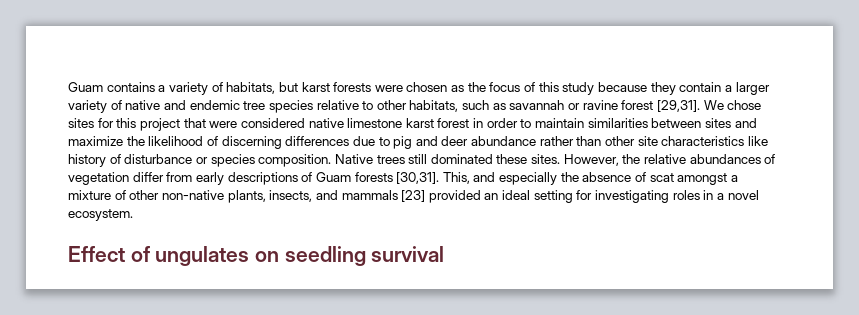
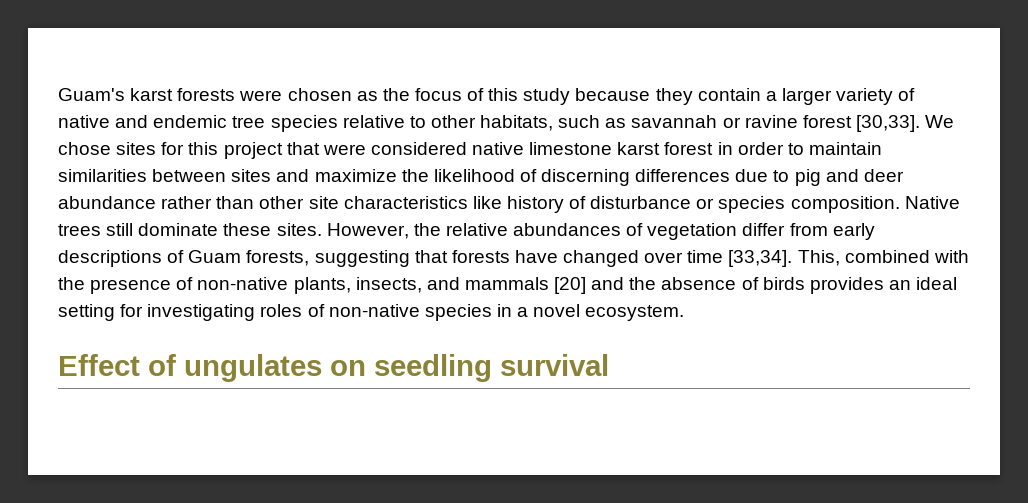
[68,82,298,95] Guam contains a variety of habitats, but -> [58,88,125,101] Guam's
[656,100,700,112] [29,31]. -> [855,115,920,132] [30,33].
[430,154,493,164] dominated -> [138,223,219,236] dominate
[354,172,738,185] [68,190,160,200] forests [30,31]. This, and especially the absence of scat amongst a mixture of other -> [246,250,969,267] [58,277,194,294] forests, suggesting that forests have changed over time [33,34]. This, combined with the presence of
[401,190,481,203] [23] provided -> [554,277,884,294] [20] and the absence of birds provides
(700, 195) none -> [307,304,492,321] of non-native species

